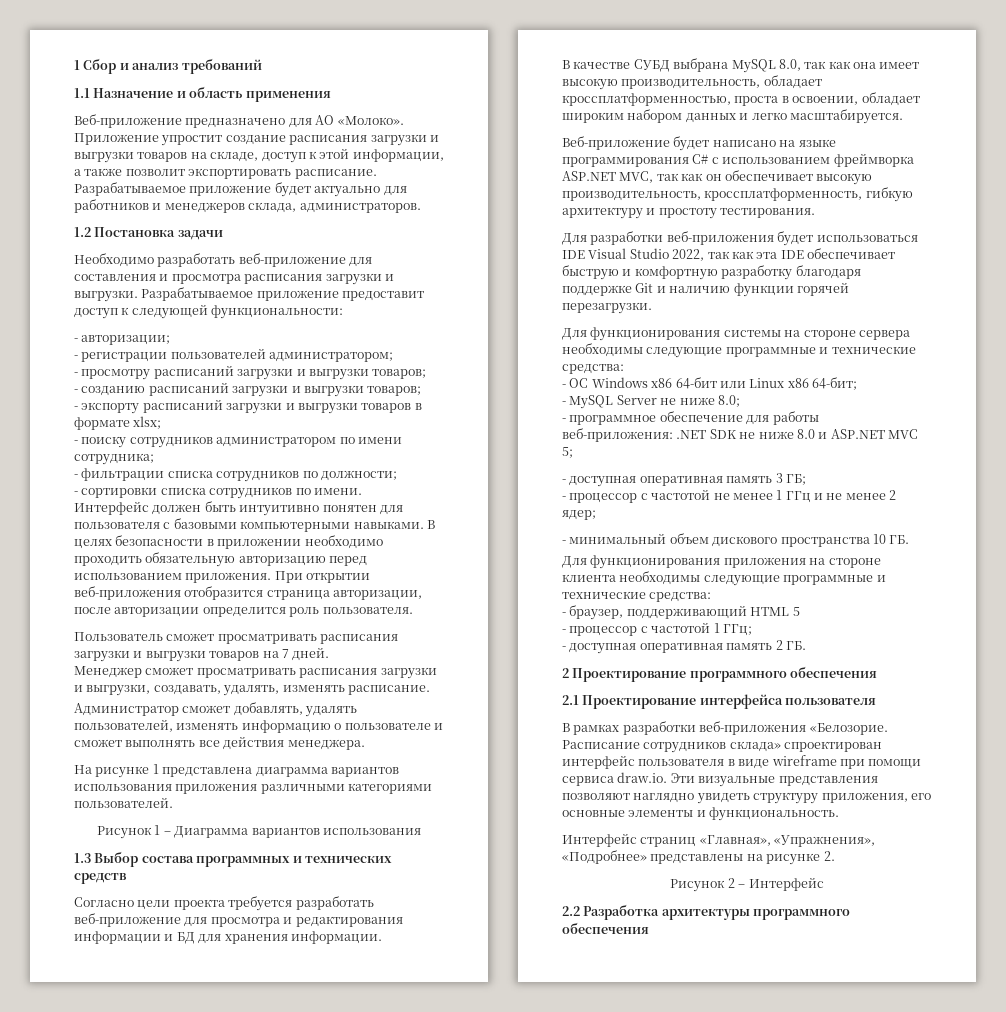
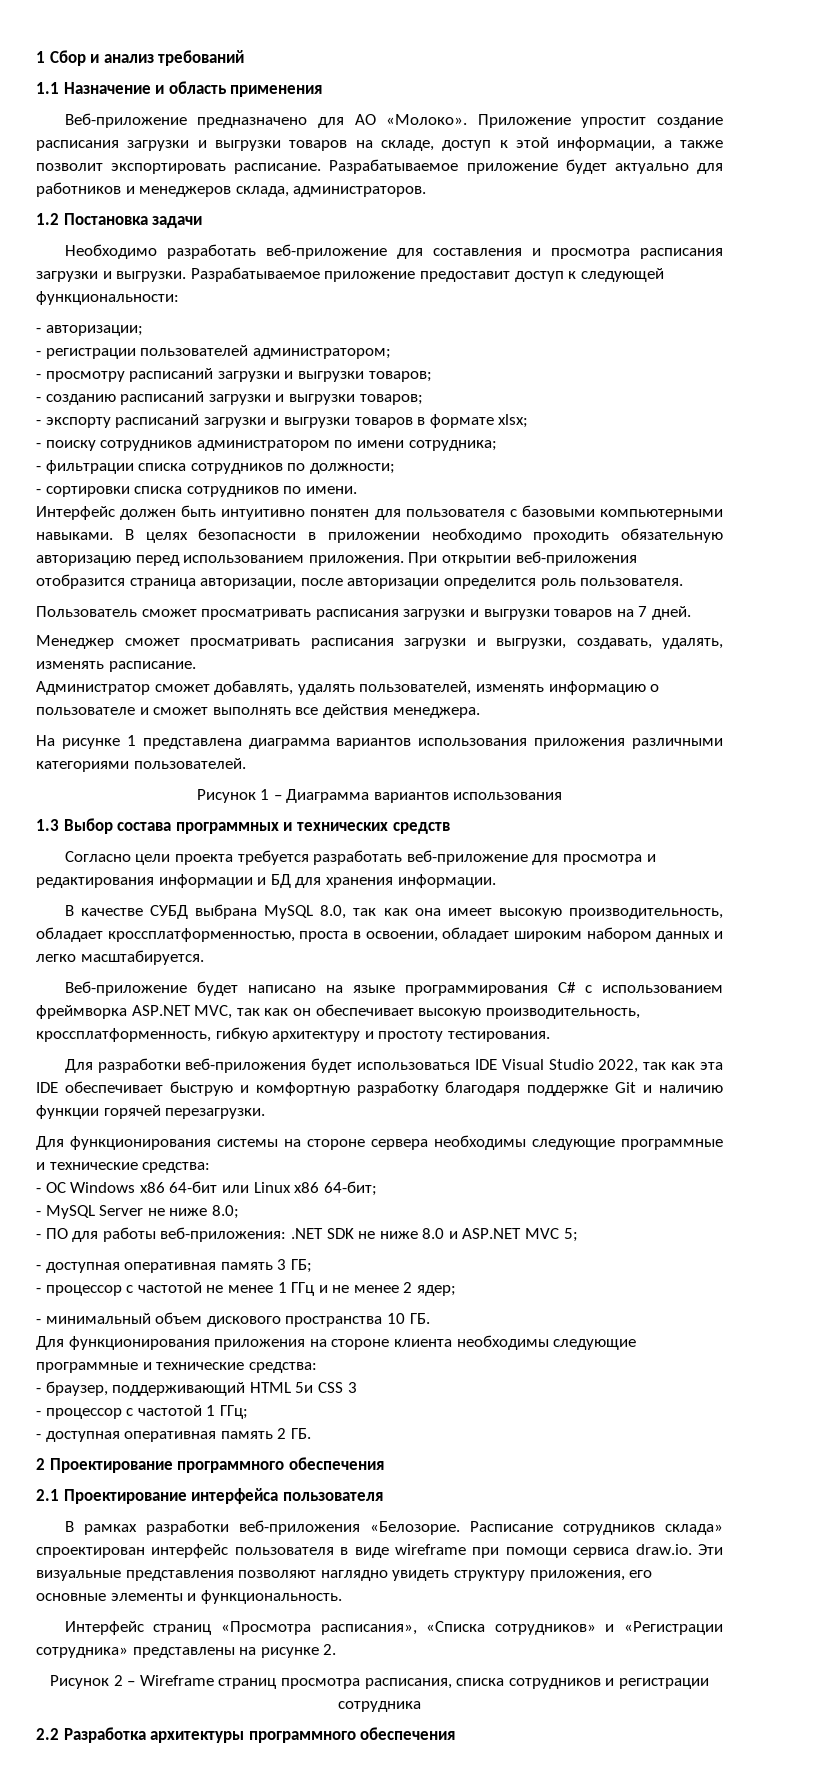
[569,411,743,425] программное обеспечение -> [45,1228,68,1239] ПО
[792,607,800,616] 5 -> [295,1382,357,1393] 5и CSS 3
[699,835,876,847] [562,850,647,864] «Главная», «Упражнения», «Подробнее» -> [220,1621,724,1635] [36,1647,128,1658] «Просмотра расписания», «Списка сотрудников» и «Регистрации сотрудника»
[748,877,824,891] Интерфейс -> [139,1675,709,1689] [338,1701,421,1712] Wireframe страниц просмотра расписания, списка сотрудников и регистрации сотрудника

